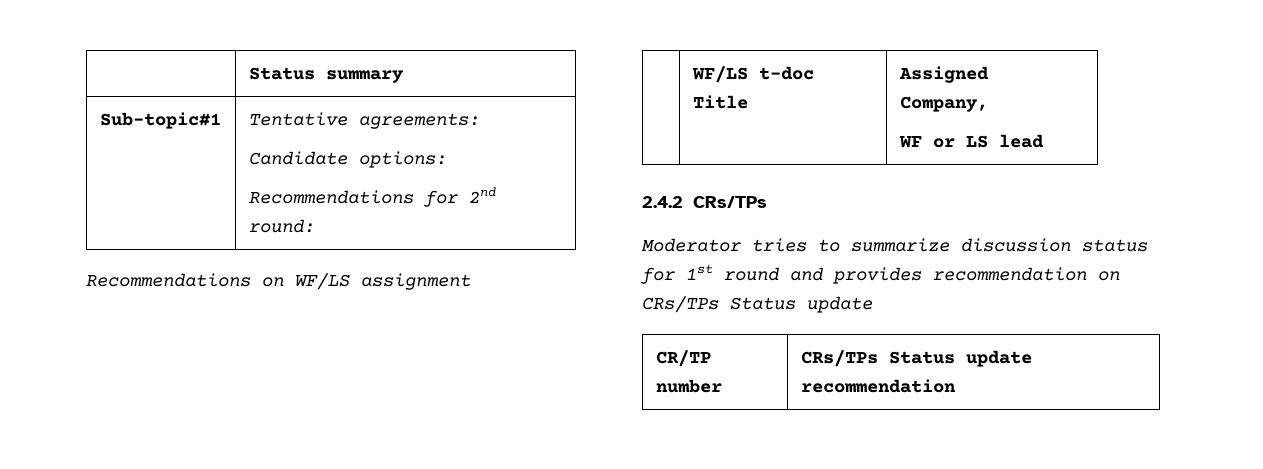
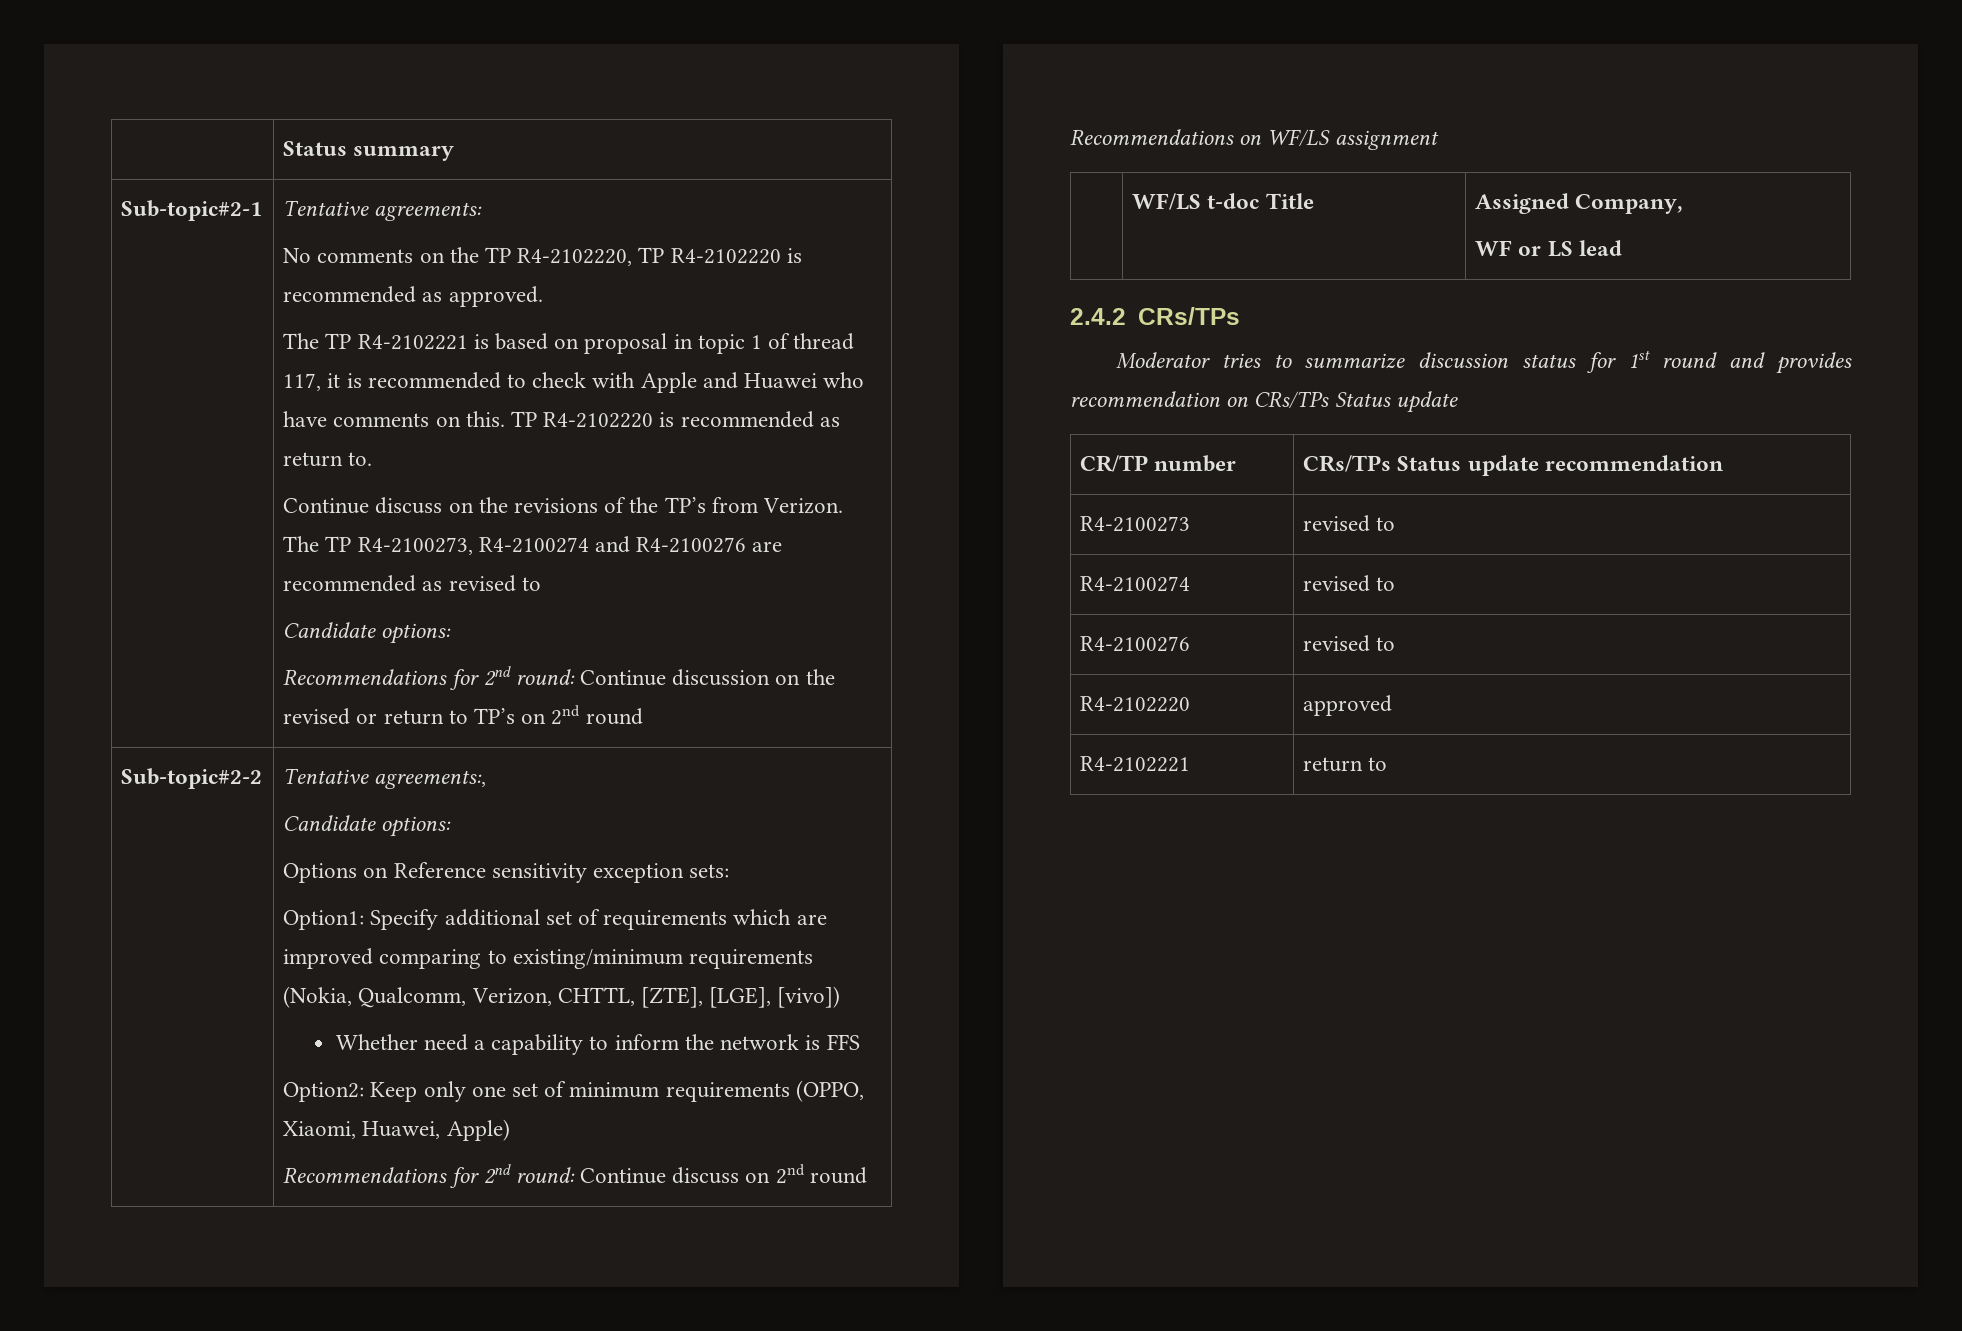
[99,112,221,129] Sub-topic#1 -> [121,200,263,221] Sub-topic#2-1
(480, 121) none -> [283,247,802,266] [283,286,543,307] [283,333,855,354] [283,372,865,393] [283,411,840,428] [283,452,373,467] [283,497,843,514] [283,536,783,555] [283,575,541,592] // No comments on the TP R4-2102220, TP R4-2102220 is recommended as approved. // The TP R4-2102221 is based on proposal in topic 1 of thread 117, it is recommended to check with Apple and Huawei who have comments on this. TP R4-2102220 is recommended as return to. // Continue discuss on the revisions of the TP’s from Verizon. The TP R4-2100273, R4-2100274 and R4-2100276 are recommended as revised to
(315, 226) none -> [579,669,835,686] [283,705,643,725] [121,768,263,789] [283,768,487,789] [283,815,452,837] [283,862,730,883] [283,909,827,930] [283,948,813,969] [283,986,841,1008] [335,1034,860,1055] [283,1080,864,1102] [283,1119,510,1141] [283,1164,867,1188] Continue discussion on the revised or return to TP’s on 2nd round // Sub-topic#2-2 | Tentative agreements:, // Candidate options: // Options on Reference sensitivity exception sets: // Option1: Specify additional set of requirements which are improved comparing to existing/minimum requirements (Nokia, Qualcomm, Verizon, CHTTL, [ZTE], [LGE], [vivo]) // Whether need a capability to inform the network is FFS // Option2: Keep only one set of minimum requirements (OPPO, Xiaomi, Huawei, Apple) // Recommendations for 2nd round: Continue discuss on 2nd round
(956, 386) none -> [1080,516,1191,532] [1303,515,1396,532] [1080,576,1191,592] [1303,575,1396,592] [1080,636,1191,652] [1303,635,1396,652] [1080,696,1191,712] [1303,695,1393,716] [1080,756,1191,772] [1303,757,1388,772] // R4-2100273 | revised to // R4-2100274 | revised to // R4-2100276 | revised to // R4-2102220 | approved // R4-2102221 | return to

